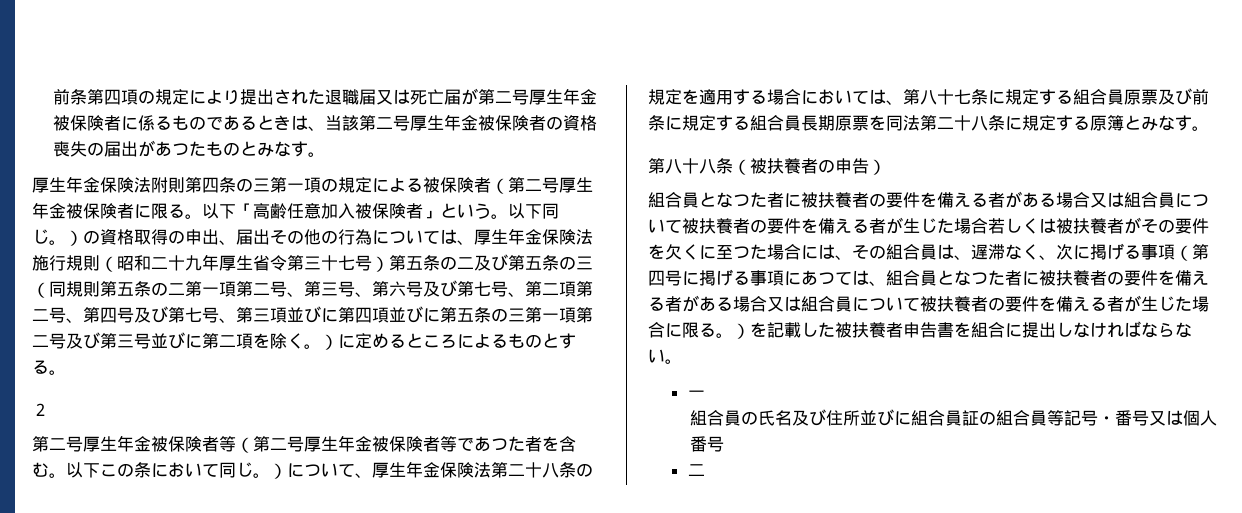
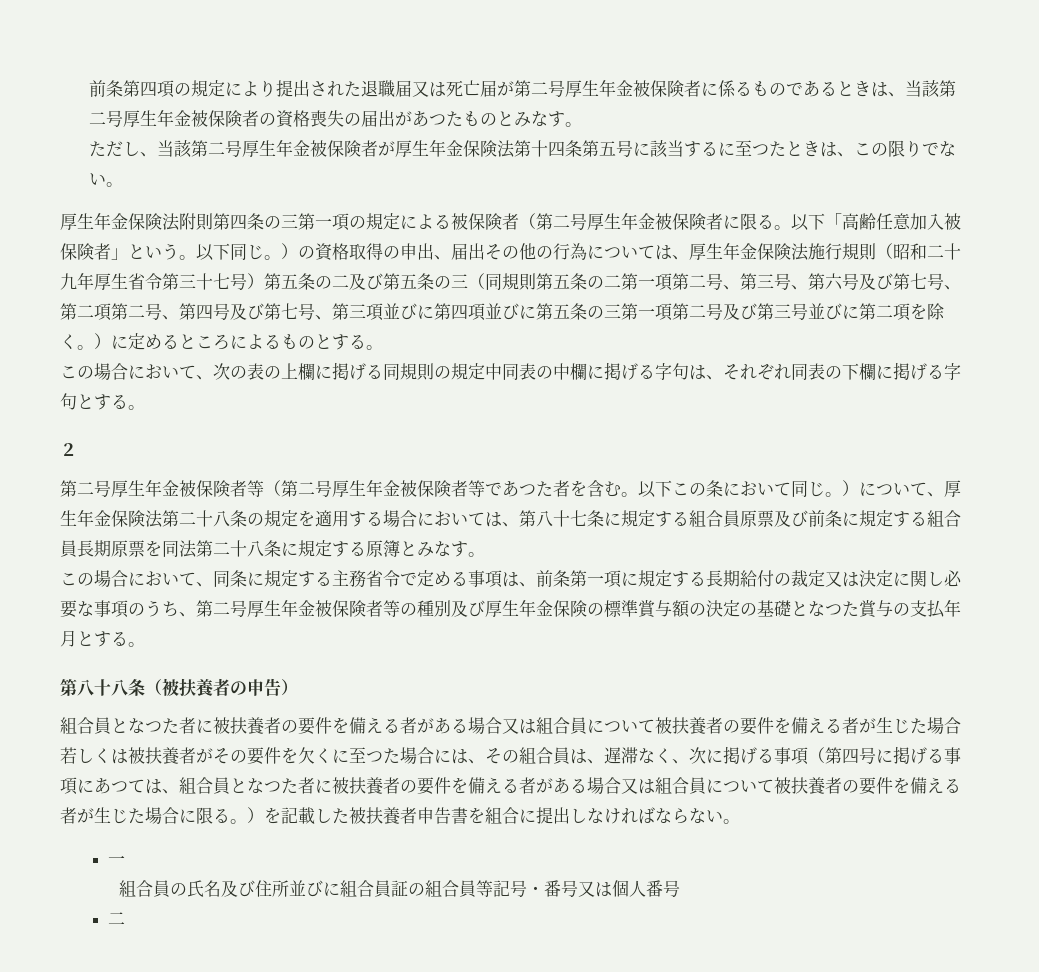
(325, 154) none -> [89,139,957,158] [89,173,124,187] // ただし、当該第二号厚生年金被保険者が厚生年金保険法第十四条第五号に該当するに至つたときは、この限りでない。
(66, 372) none -> [60,362,961,381] [60,393,145,410] // この場合において、次の表の上欄に掲げる同規則の規定中同表の中欄に掲げる字句は、それぞれ同表の下欄に掲げる字句とする。
(1209, 128) none -> [60,570,962,588] [60,599,961,618] [60,630,145,647] // この場合において、同条に規定する主務省令で定める事項は、前条第一項に規定する長期給付の裁定又は決定に関し必要な事項のうち、第二号厚生年金被保険者等の種別及び厚生年金保険の標準賞与額の決定の基礎となつた賞与の支払年月とする。

